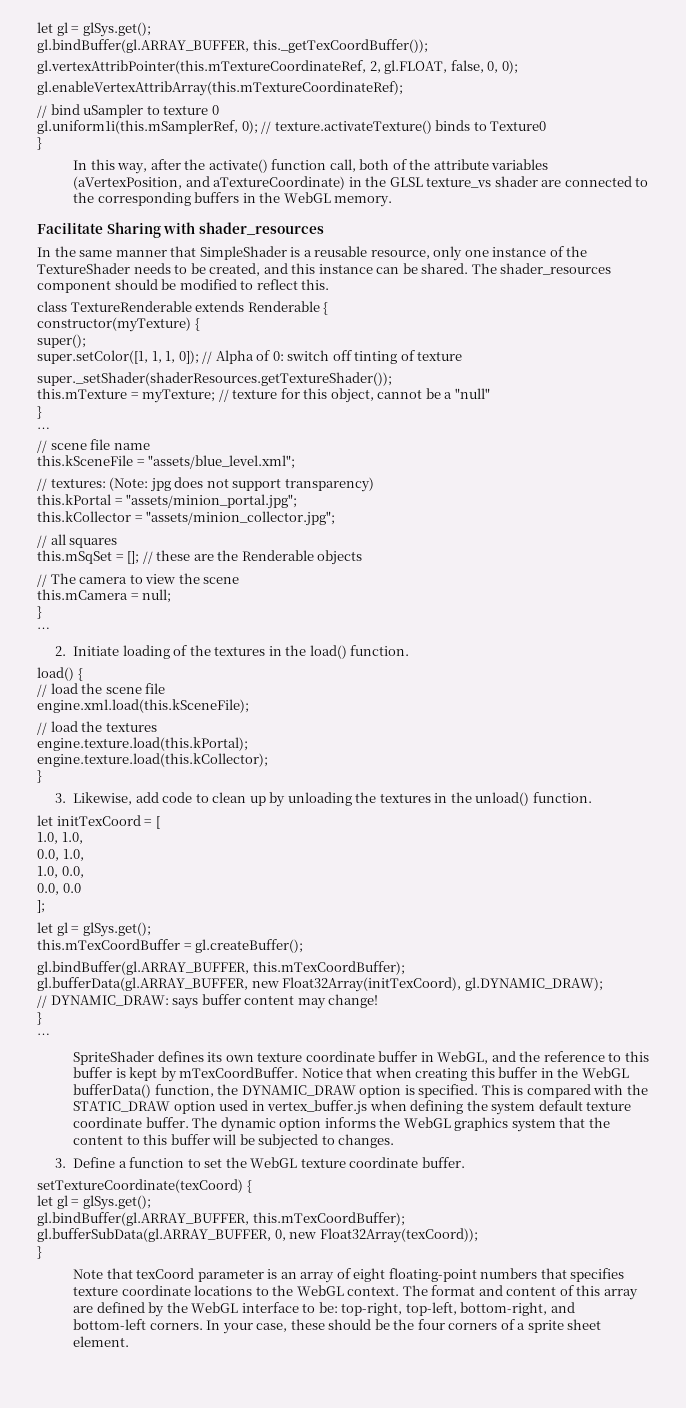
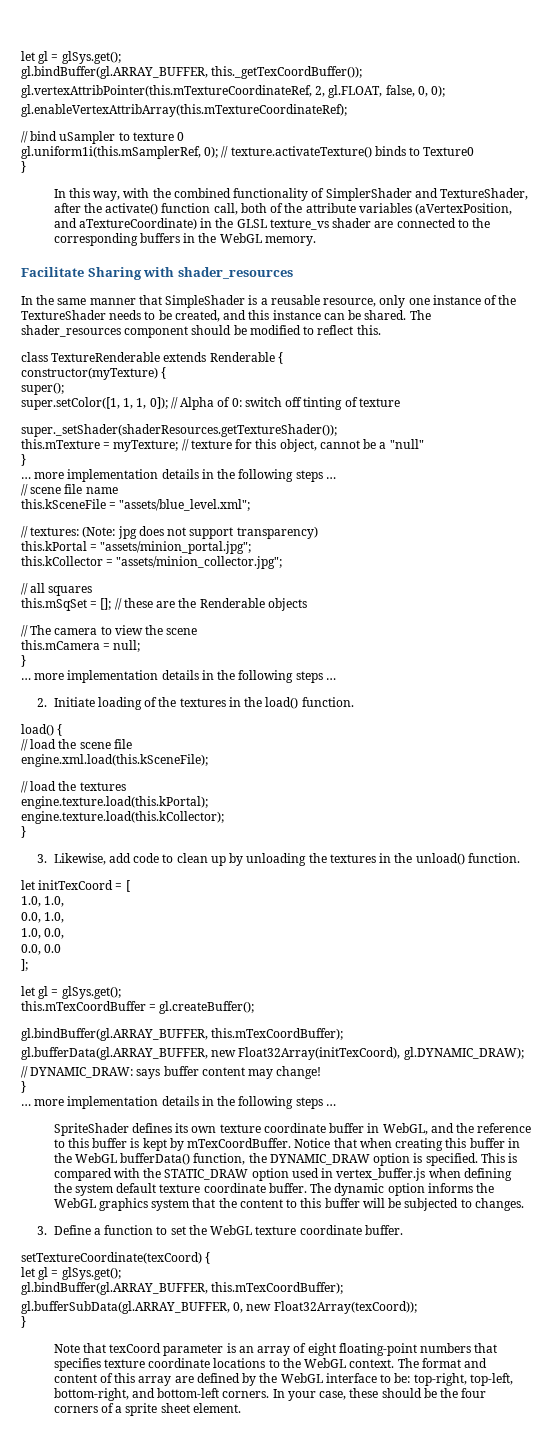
(148, 168) none -> [123,188,529,201] with the combined functionality of SimplerShader and TextureShader,
(50, 430) none -> [34,469,336,482] more implementation details in the following steps …
(50, 630) none -> [34,670,336,683] more implementation details in the following steps …
(50, 1036) none -> [34,1096,336,1109] more implementation details in the following steps …

